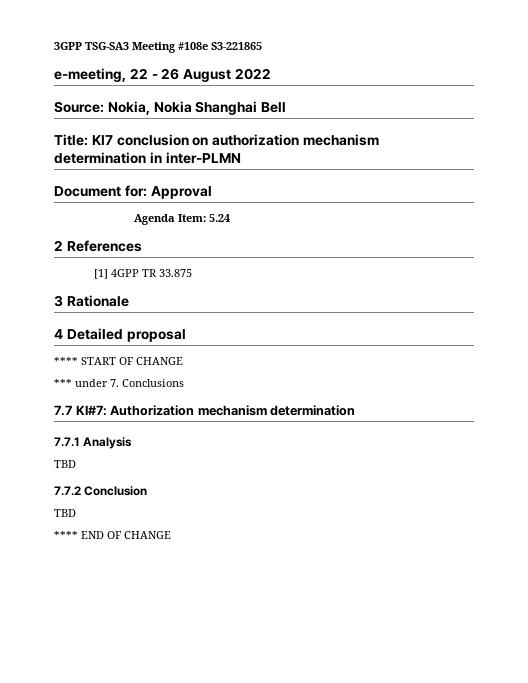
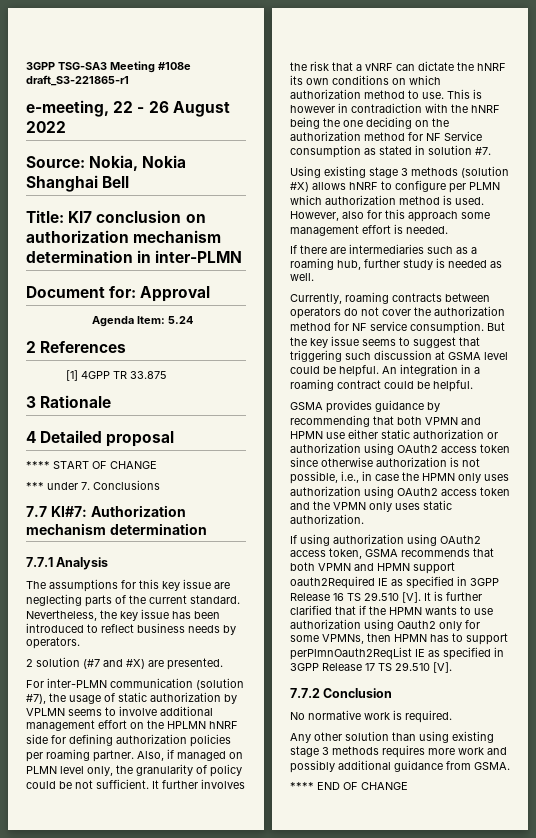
[211,42,262,50] S3-221865 -> [26,75,129,86] draft_S3-221865-r1
[54,460,76,468] [54,486,148,496] [54,509,76,517] TBD // 7.7.2 Conclusion // TBD -> [26,579,230,592] [26,594,240,607] [26,609,220,621] [26,623,236,635] [26,637,80,649] [26,657,223,670] [26,678,244,690] [26,692,237,704] [26,706,213,716] [26,720,238,731] [26,734,231,747] [26,749,243,762] [26,764,242,777] [26,779,245,789] [290,61,506,71] [290,75,441,85] [290,89,482,99] [290,103,500,113] [290,117,449,129] [290,131,482,141] [290,145,491,158] [290,166,509,178] [290,180,500,193] [290,195,484,205] [290,209,490,222] [290,224,448,236] [290,244,477,254] [290,258,502,270] [290,273,314,281] [290,292,490,304] [290,306,505,319] [290,321,505,334] [290,336,480,348] [290,350,508,362] [290,364,480,377] [290,379,473,392] [290,400,440,413] [290,415,481,427] [290,429,498,439] [290,443,510,455] [290,457,480,467] [290,471,509,484] [290,486,510,498] [290,500,452,512] [290,514,364,524] [290,534,481,546] [290,548,494,559] [290,562,455,574] [290,576,499,589] [290,591,482,603] [290,605,493,615] [290,619,480,631] [290,633,508,645] [290,647,504,660] [290,662,452,673] [290,688,393,698] [290,710,452,723] [290,731,494,743] [290,745,507,758] [290,760,510,773] The assumptions for this key issue are neglecting parts of the current standard. Nevertheless, the key issue has been introduced to reflect business needs by operators. // 2 solution (#7 and #X) are presented. // For inter-PLMN communication (solution #7), the usage of static authorization by VPLMN seems to involve additional management effort on the HPLMN hNRF side for defining authorization policies per roaming partner. Also, if managed on PLMN level only, the granularity of policy could be not sufficient. It further involves the risk that a vNRF can dictate the hNRF its own conditions on which authorization method to use. This is however in contradiction with the hNRF being the one deciding on the authorization method for NF Service consumption as stated in solution #7. // Using existing stage 3 methods (solution #X) allows hNRF to configure per PLMN which authorization method is used. However, also for this approach some management effort is needed. // If there are intermediaries such as a roaming hub, further study is needed as well. // Currently, roaming contracts between operators do not cover the authorization method for NF service consumption. But the key issue seems to suggest that triggering such discussion at GSMA level could be helpful. An integration in a roaming contract could be helpful. // GSMA provides guidance by recommending that both VPMN and HPMN use either static authorization or authorization using OAuth2 access token since otherwise authorization is not possible, i.e., in case the HPMN only uses authorization using OAuth2 access token and the VPMN only uses static authorization. // If using authorization using OAuth2 access token, GSMA recommends that both VPMN and HPMN support oauth2Required IE as specified in 3GPP Release 16 TS 29.510 [V]. It is further clarified that if the HPMN wants to use authorization using Oauth2 only for some VPMNs, then HPMN has to support perPlmnOauth2ReqList IE as specified in 3GPP Release 17 TS 29.510 [V]. // 7.7.2 Conclusion // No normative work is required. // Any other solution than using existing stage 3 methods requires more work and possibly additional guidance from GSMA.

